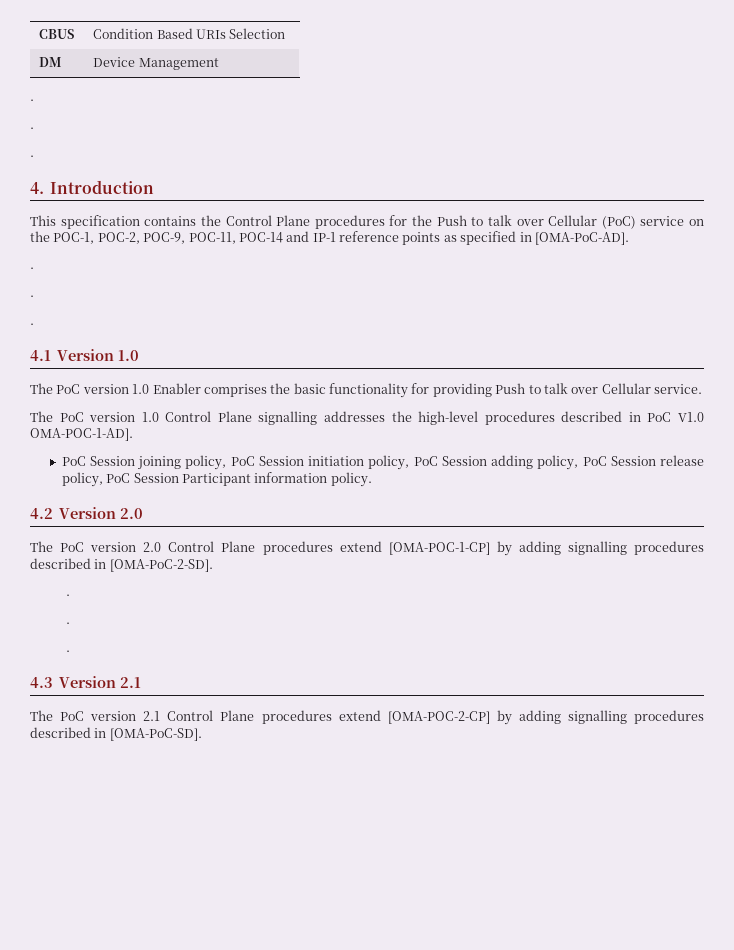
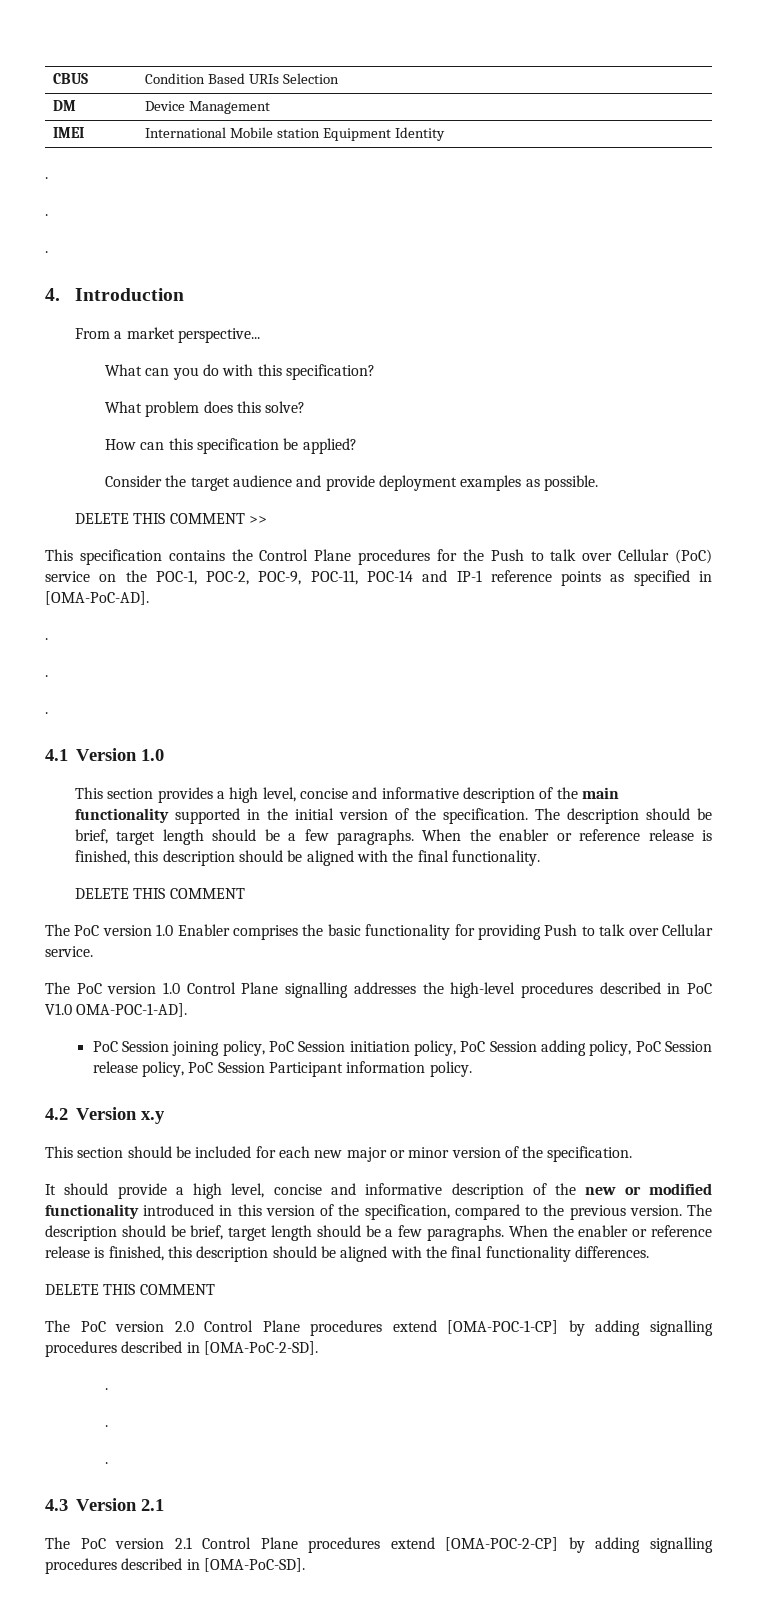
(219, 64) none -> [52,127,84,138] [144,127,445,141] // IMEI | International Mobile station Equipment Identity
(155, 187) none -> [75,327,260,343] [105,364,375,380] [105,401,306,417] [105,438,357,454] [105,475,598,491] [75,513,267,524] // From a market perspective... // What can you do with this specification? // What problem does this solve? // How can this specification be applied? // Consider the target audience and provide deployment examples as possible. // DELETE THIS COMMENT >>
(140, 355) none -> [75,787,619,803] [75,808,712,824] [75,829,713,845] [75,850,540,866] [75,888,245,899] // This section provides a high level, concise and informative description of the main functionality supported in the initial version of the specification. The description should be brief, target length should be a few paragraphs. When the enabler or reference release is finished, this description should be aligned with the final functionality. // DELETE THIS COMMENT
[120,508,144,519] 2.0 -> [141,1111,165,1124] [45,1146,633,1162] [45,1183,713,1199] [45,1204,713,1220] [45,1225,712,1241] [45,1246,649,1262] [45,1284,215,1295] x.y // This section should be included for each new major or minor version of the specification. // It should provide a high level, concise and informative description of the new or modified functionality introduced in this version of the specification, compared to the previous version. The description should be brief, target length should be a few paragraphs. When the enabler or reference release is finished, this description should be aligned with the final functionality differences. // DELETE THIS COMMENT

